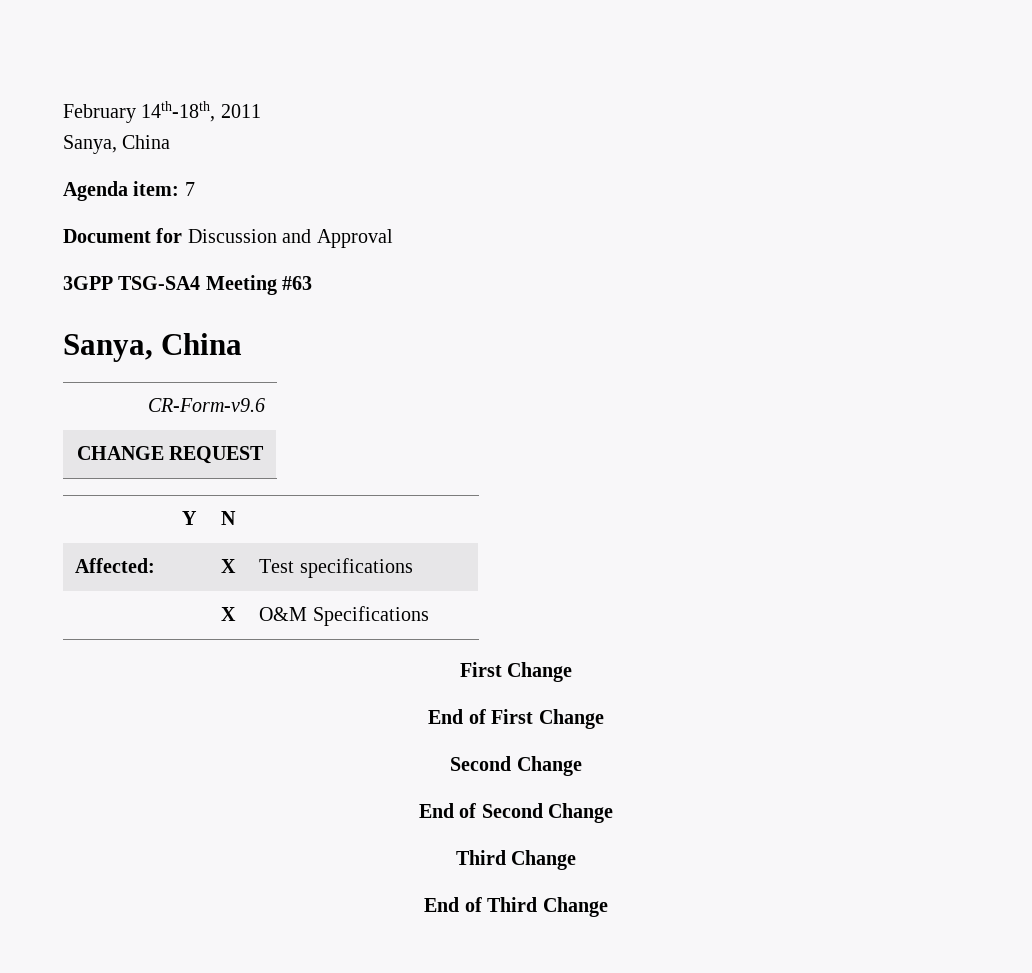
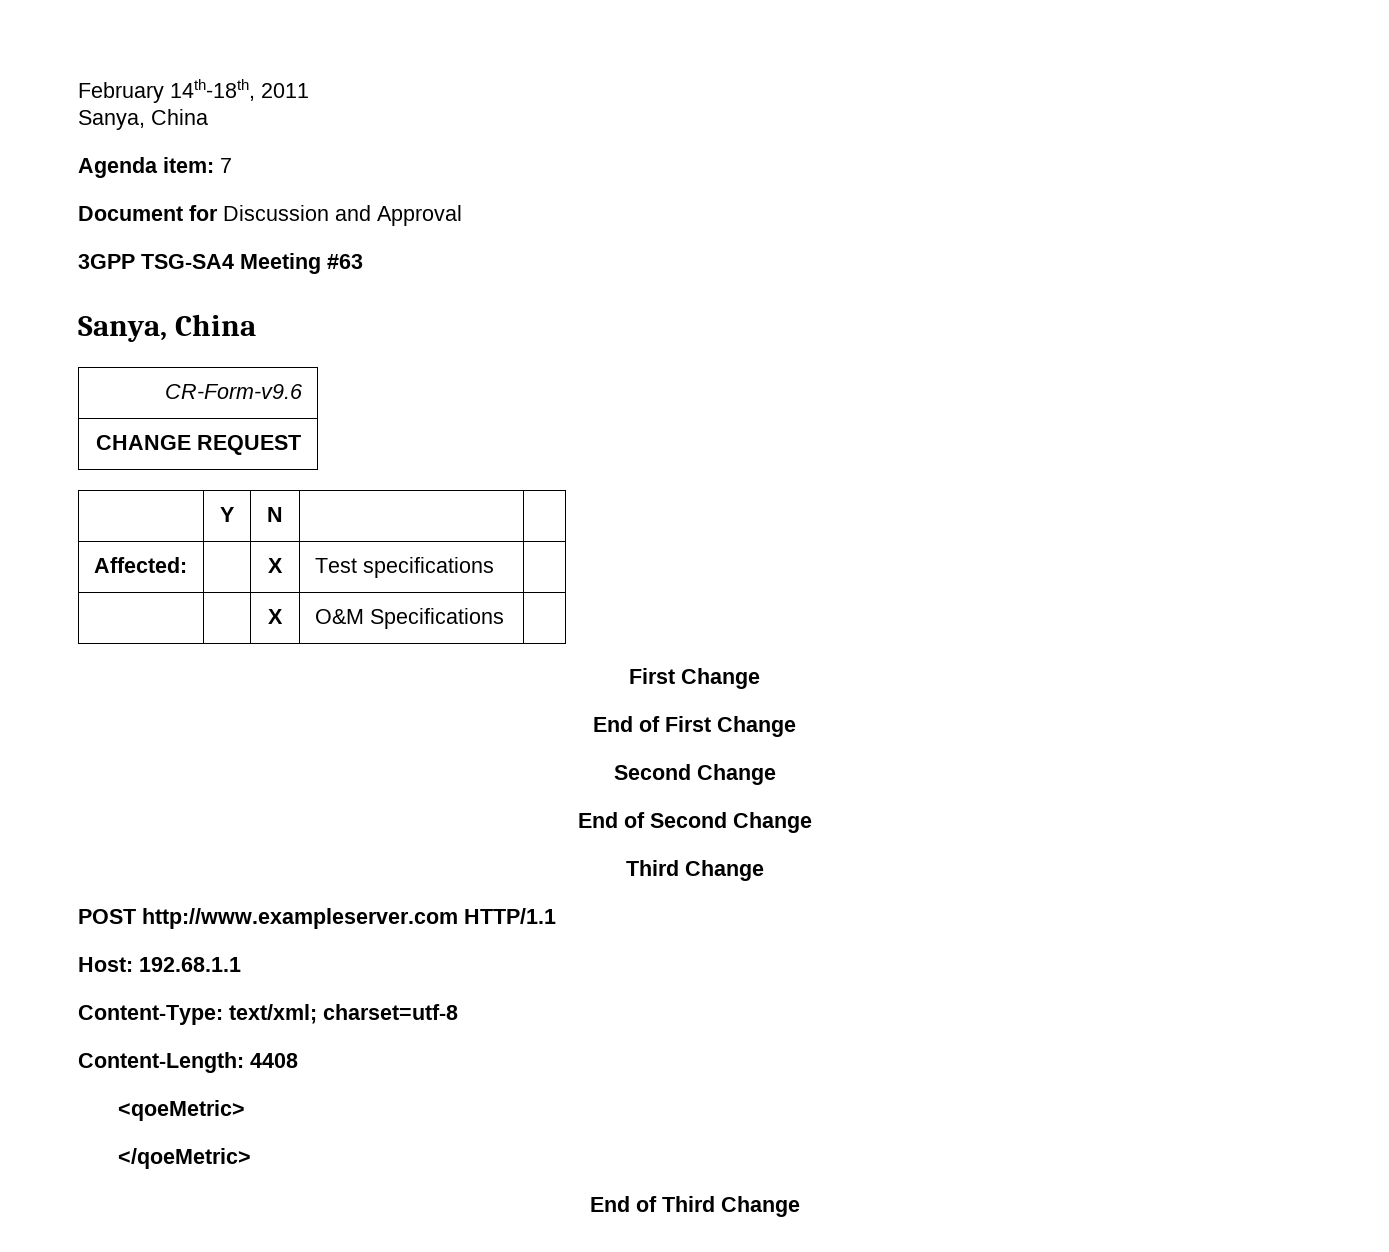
(577, 860) none -> [78,908,556,929] [78,957,241,972] [78,1004,458,1025] [78,1052,298,1073] [117,1100,245,1121] [117,1148,251,1169] // POST http://www.exampleserver.com HTTP/1.1 // Host: 192.68.1.1 // Content-Type: text/xml; charset=utf-8 // Content-Length: 4408 // <qoeMetric> // </qoeMetric>

